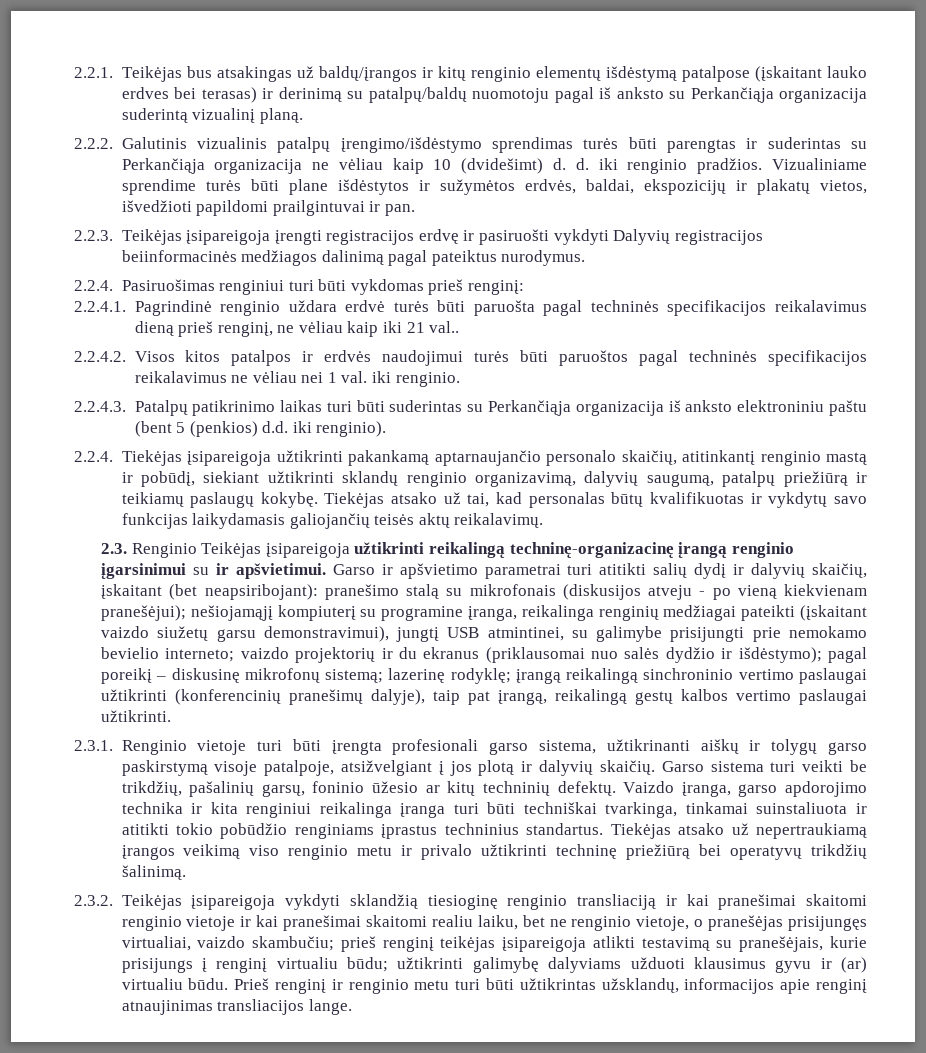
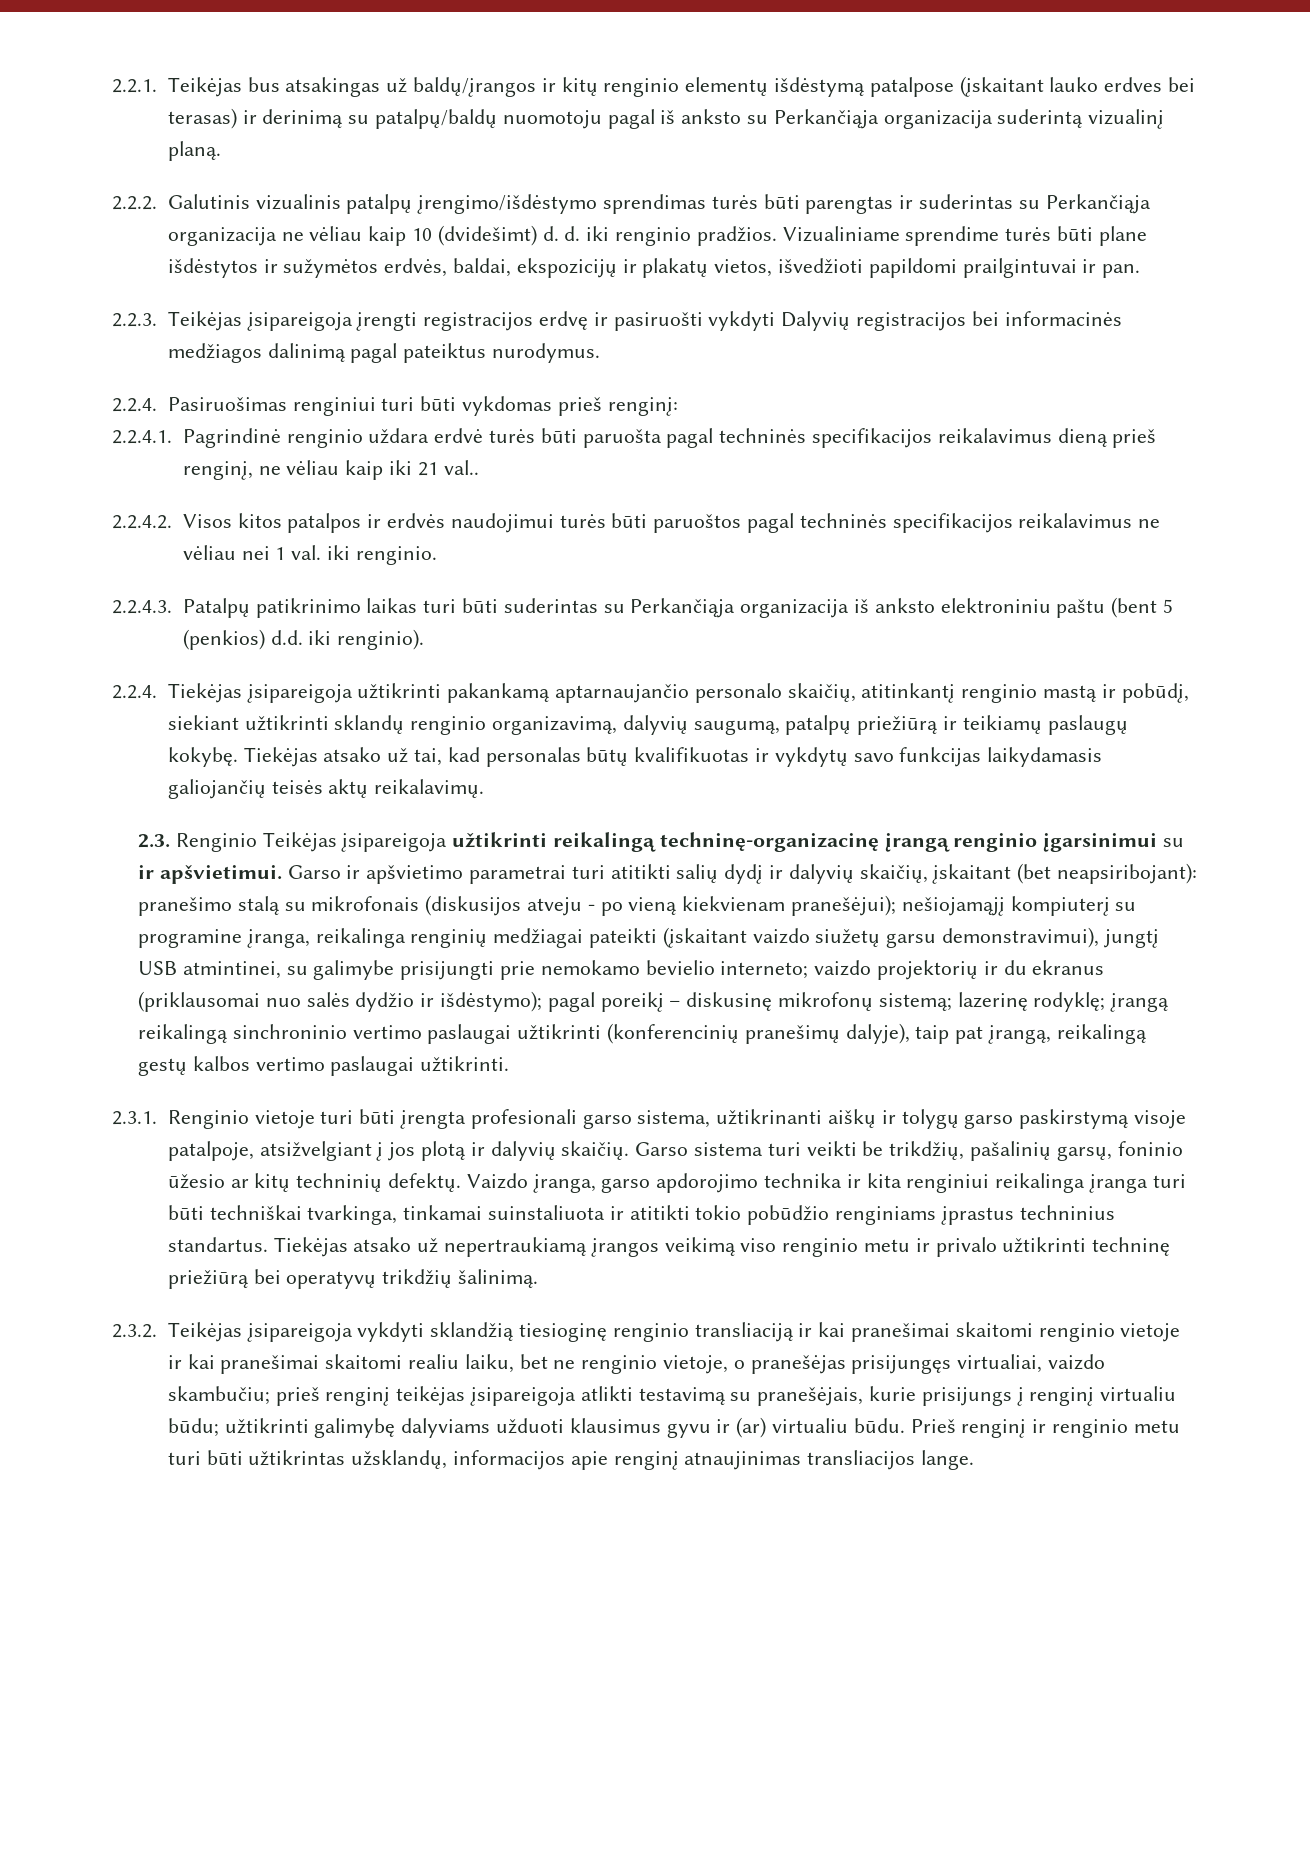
[121,250,237,262] beiinformacinės -> [971,311,1122,326] bei informacinės

